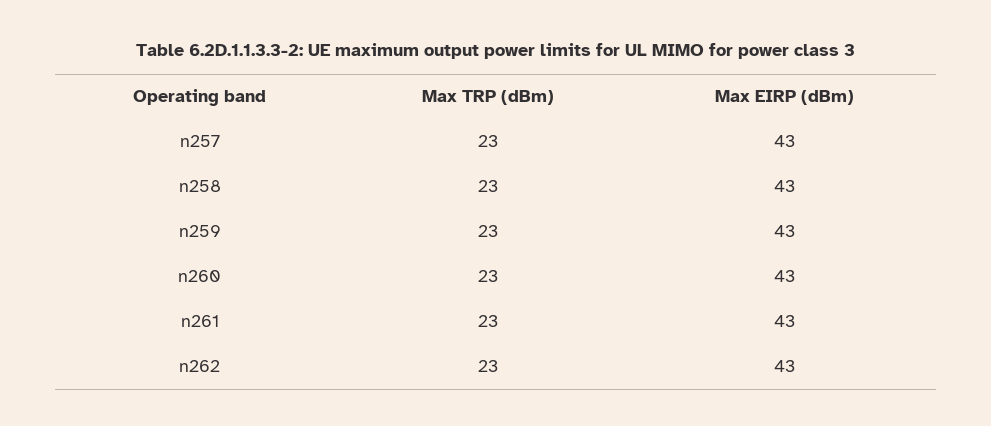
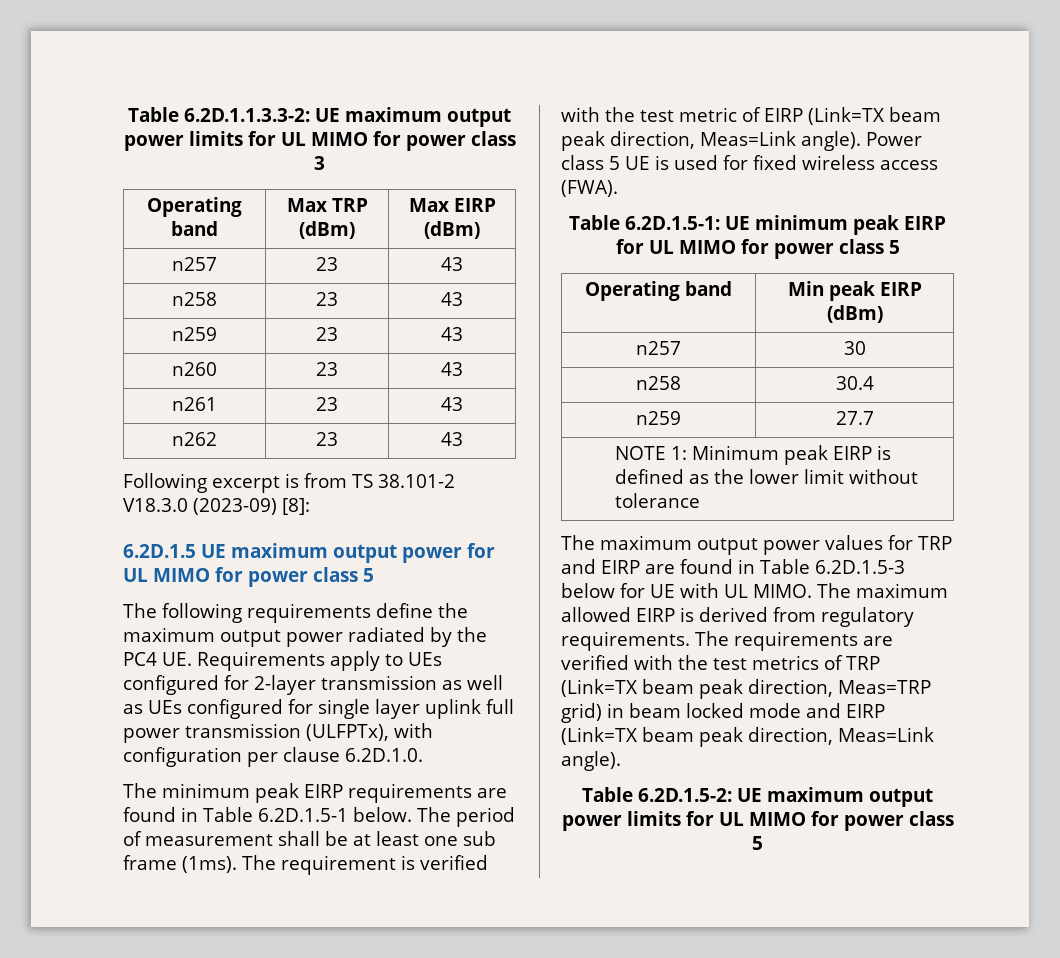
(795, 366) none -> [123,473,455,493] [123,498,310,515] [123,543,495,563] [123,567,374,587] [123,603,468,623] [123,627,487,647] [123,651,442,671] [123,675,503,695] [123,699,514,719] [123,723,433,743] [123,747,423,767] [123,783,507,803] [123,807,515,827] [123,831,496,846] [123,855,488,875] [561,107,941,125] [561,131,922,151] [561,155,938,170] [561,180,618,197] [569,215,946,235] [615,239,900,259] [585,281,732,301] [787,281,922,301] [826,305,883,323] [636,341,681,355] [843,341,866,355] [636,376,681,390] [835,376,874,390] [636,411,681,425] [835,411,874,425] [614,445,891,465] [614,469,918,484] [614,493,700,508] [561,535,952,555] [561,559,905,574] [561,583,948,598] [561,607,914,627] [561,631,893,651] [561,655,880,670] [561,679,931,699] [561,703,885,723] [561,727,934,747] [561,751,621,771] [581,787,934,807] [561,811,954,831] [752,836,763,850] // Following excerpt is from TS 38.101-2 V18.3.0 (2023-09) [8]: // 6.2D.1.5 UE maximum output power for UL MIMO for power class 5 // The following requirements define the maximum output power radiated by the PC4 UE. Requirements apply to UEs configured for 2-layer transmission as well as UEs configured for single layer uplink full power transmission (ULFPTx), with configuration per clause 6.2D.1.0. // The minimum peak EIRP requirements are found in Table 6.2D.1.5-1 below. The period of measurement shall be at least one sub frame (1ms). The requirement is verified with the test metric of EIRP (Link=TX beam peak direction, Meas=Link angle). Power class 5 UE is used for fixed wireless access (FWA). // Table 6.2D.1.5-1: UE minimum peak EIRP for UL MIMO for power class 5 // Operating band | Min peak EIRP (dBm) // n257 | 30 // n258 | 30.4 // n259 | 27.7 // NOTE 1: Minimum peak EIRP is defined as the lower limit without tolerance // The maximum output power values for TRP and EIRP are found in Table 6.2D.1.5-3 below for UE with UL MIMO. The maximum allowed EIRP is derived from regulatory requirements. The requirements are verified with the test metrics of TRP (Link=TX beam peak direction, Meas=TRP grid) in beam locked mode and EIRP (Link=TX beam peak direction, Meas=Link angle). // Table 6.2D.1.5-2: UE maximum output power limits for UL MIMO for power class 5

